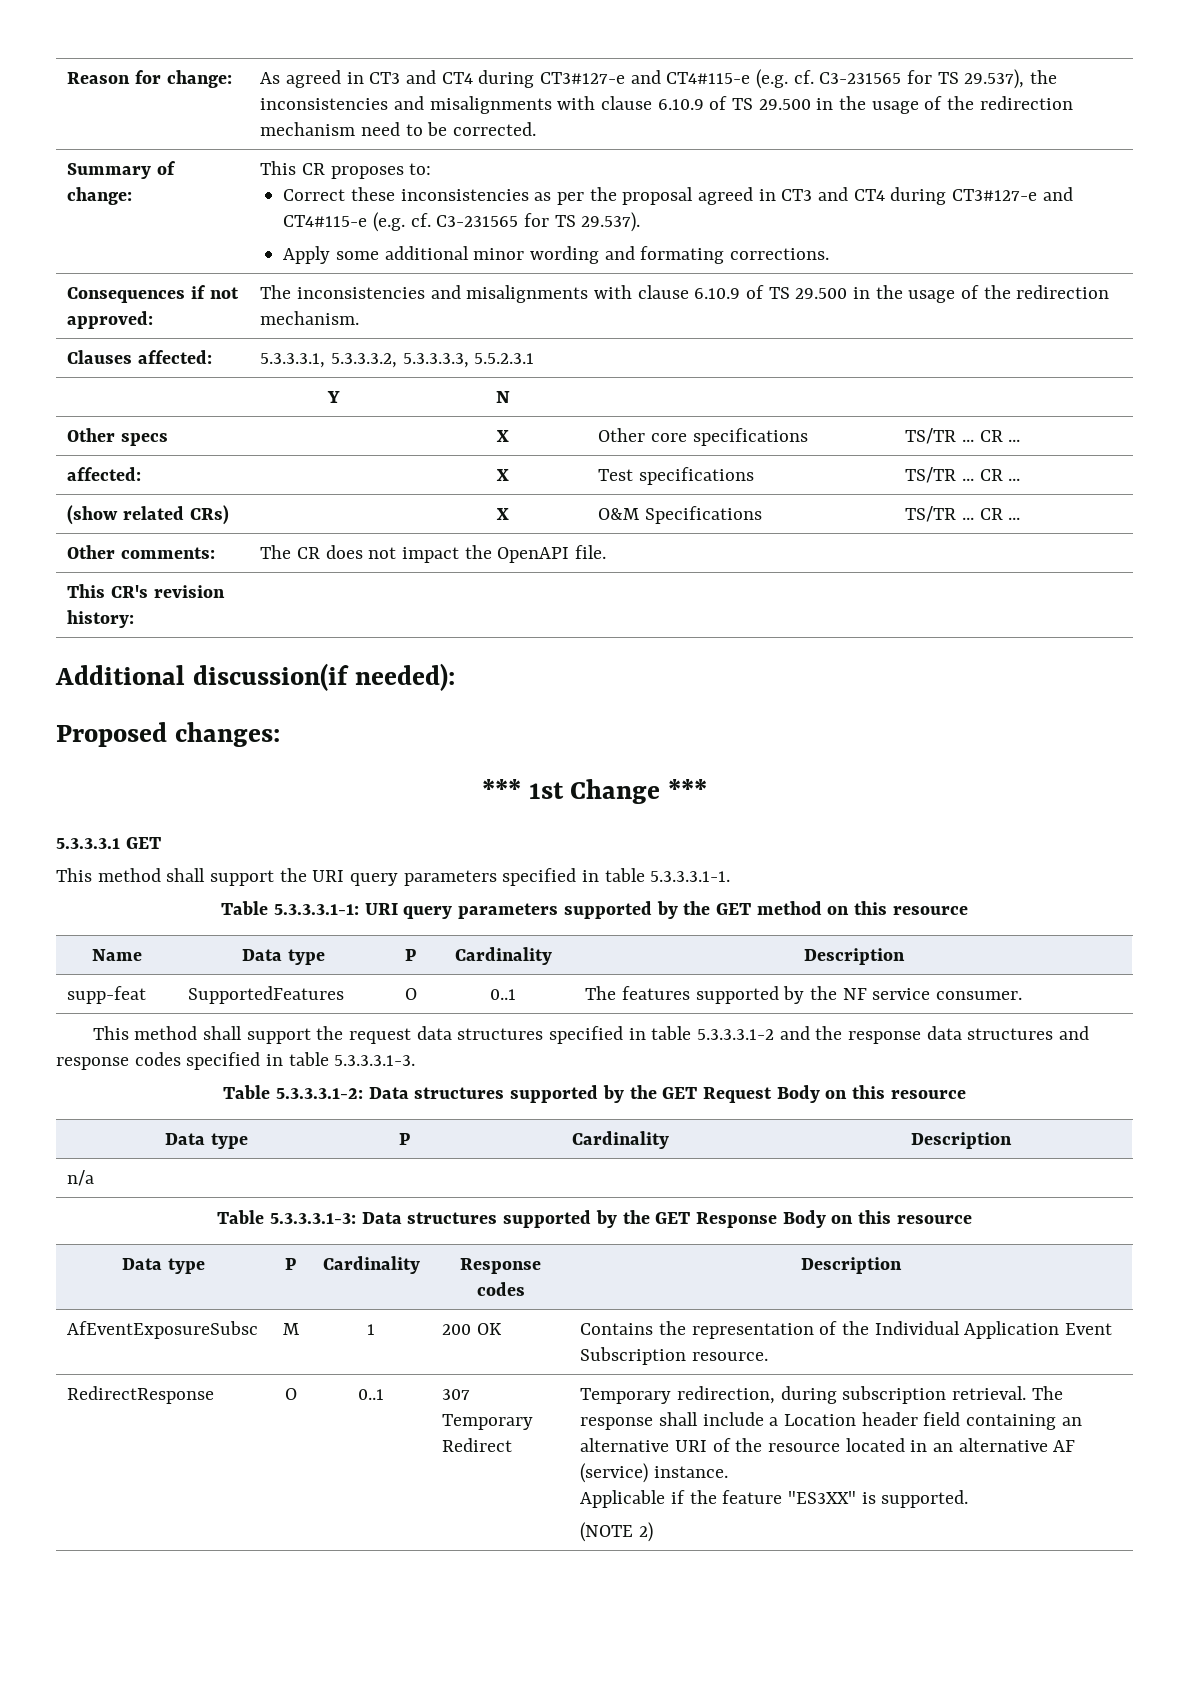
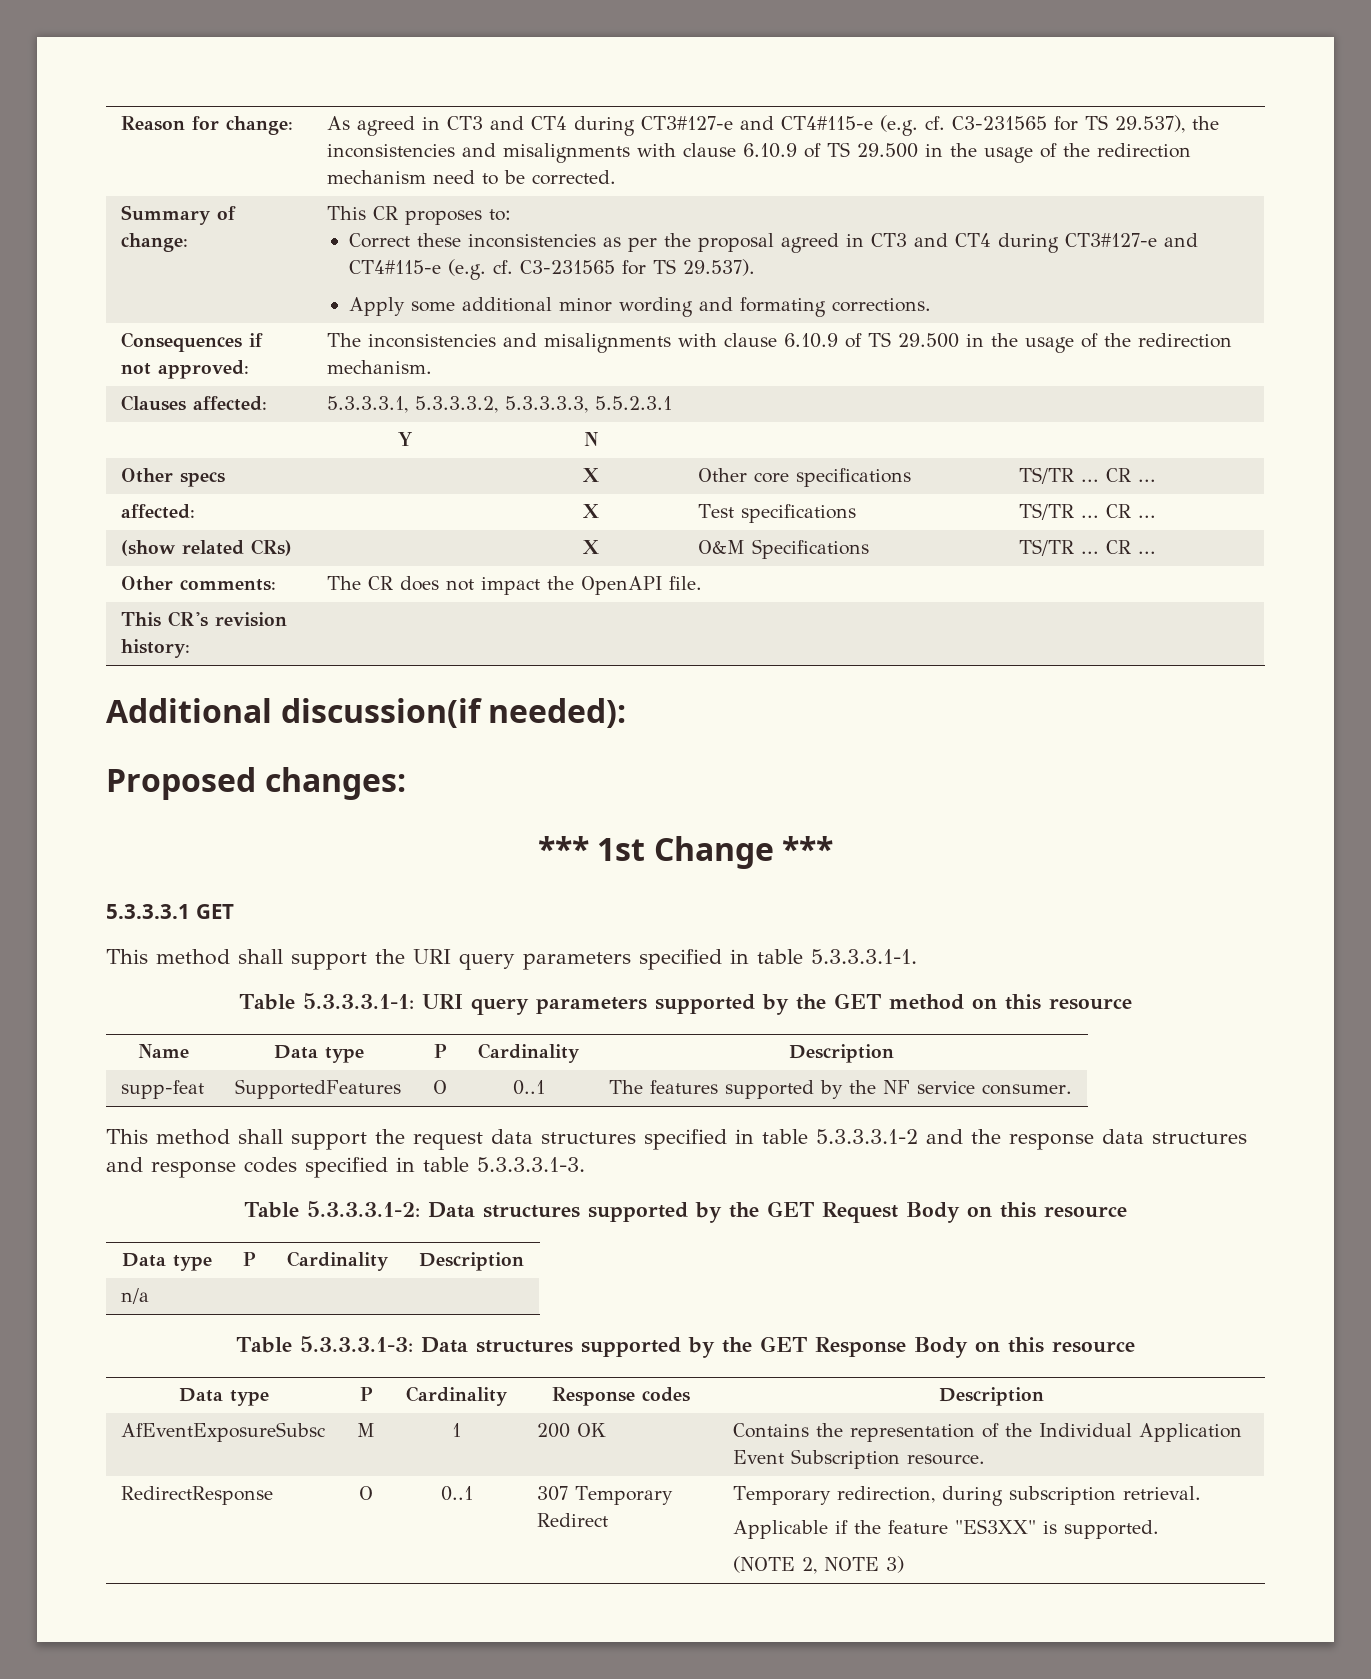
[1031,1386,1063,1400] [580,1412,1082,1430] [580,1438,1076,1452] [580,1463,729,1483] The response shall include a Location header field containing an alternative URI of the resource located in an alternative AF (service) instance. -> (1202, 1493) none
[639,1522,654,1542] 2) -> [802,1556,905,1574] 2, NOTE 3)

